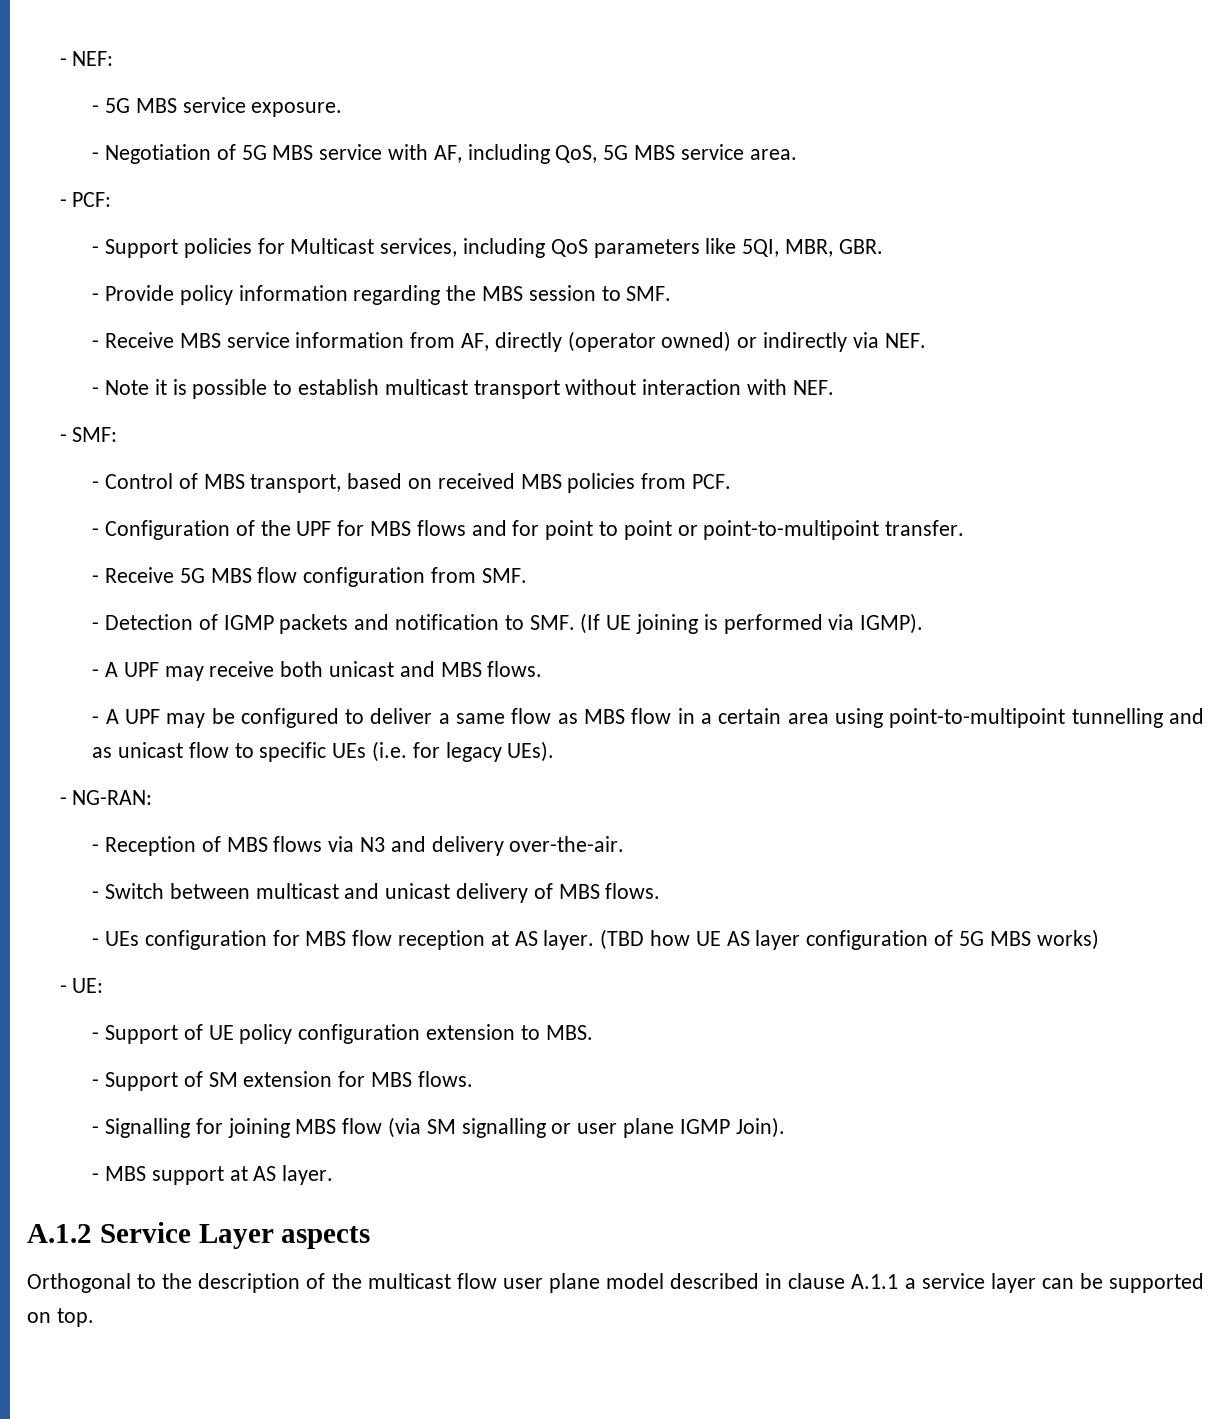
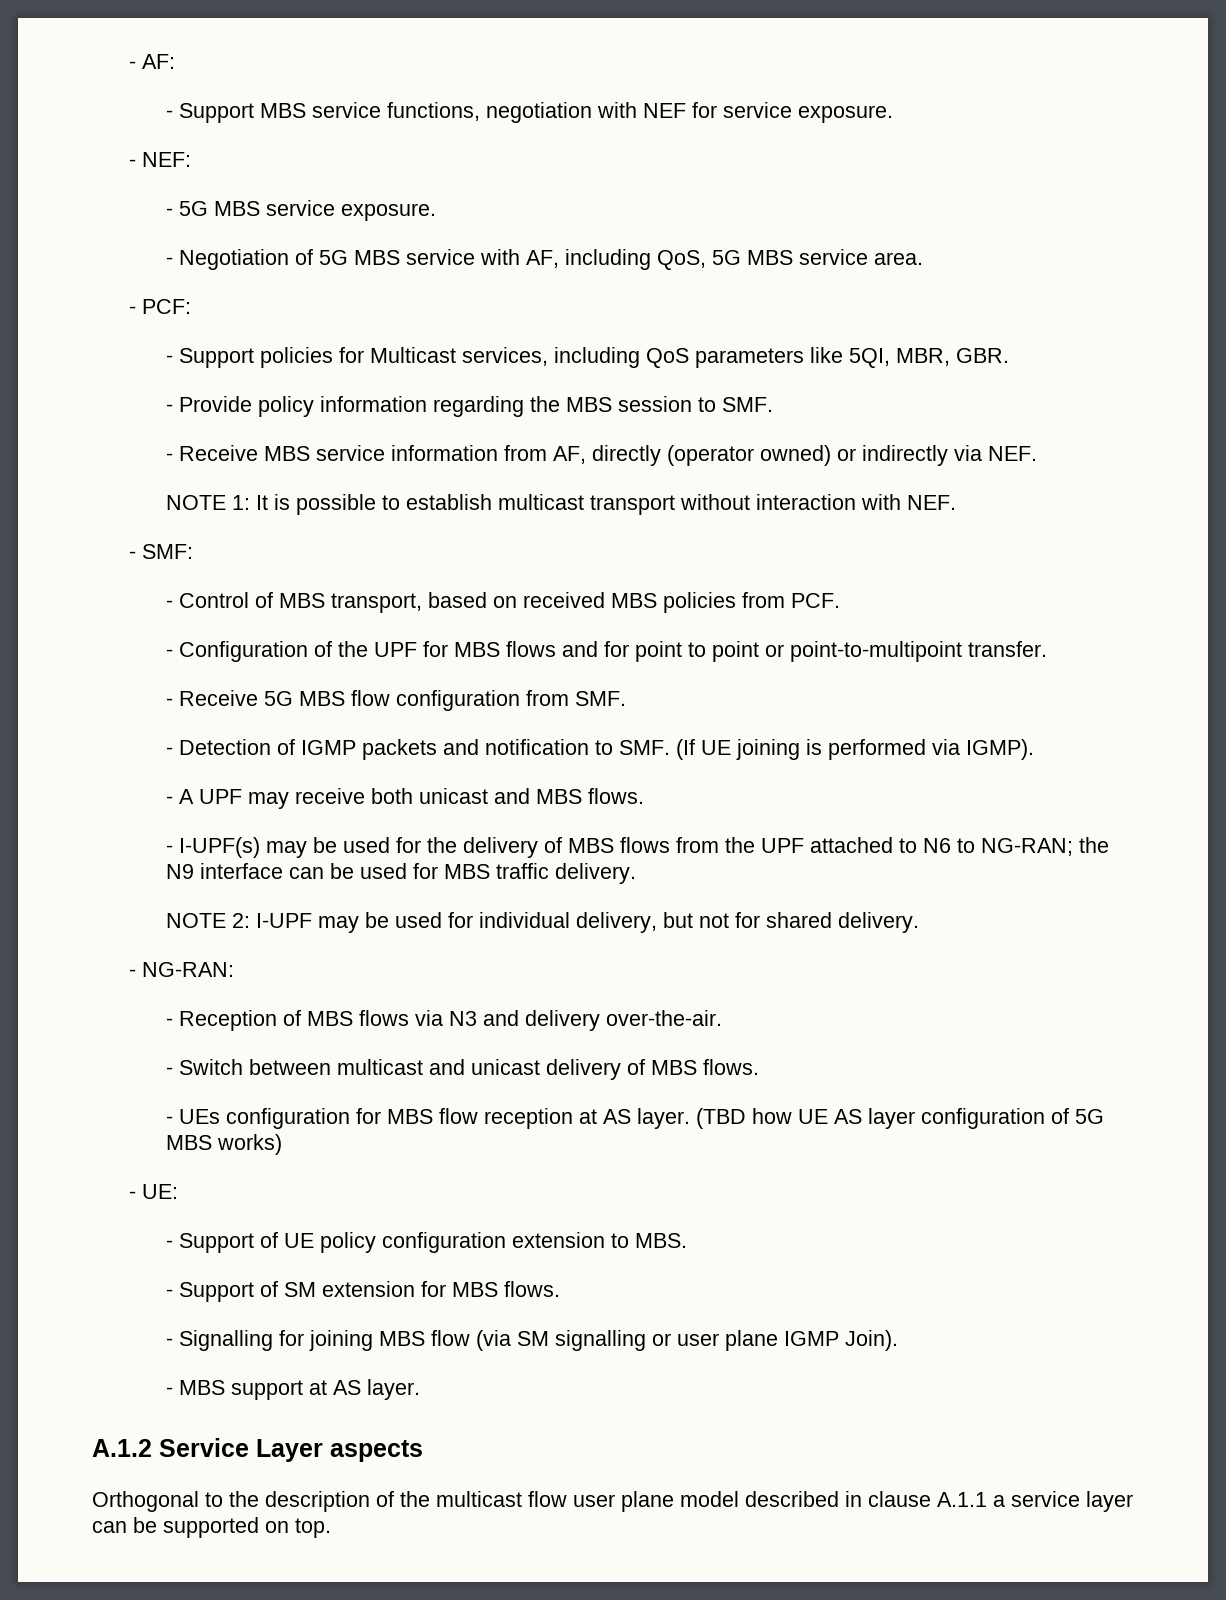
[59,58,67,66] - -> [129,54,176,69] [166,102,894,123] [129,159,137,167] - AF: // - Support MBS service functions, negotiation with NEF for service exposure. // -
[92,379,167,395] - Note it -> [166,495,269,510] NOTE 1: It
[105,708,1205,728] [92,741,555,762] A UPF may be configured to deliver a same flow as MBS flow in a certain area using point-to-multipoint tunnelling and as unicast flow to specific UEs (i.e. for legacy UEs). -> [179,837,1110,858] [166,863,637,884] [166,912,920,933] I-UPF(s) may be used for the delivery of MBS flows from the UPF attached to N6 to NG-RAN; the N9 interface can be used for MBS traffic delivery. // NOTE 2: I-UPF may be used for individual delivery, but not for shared delivery.

